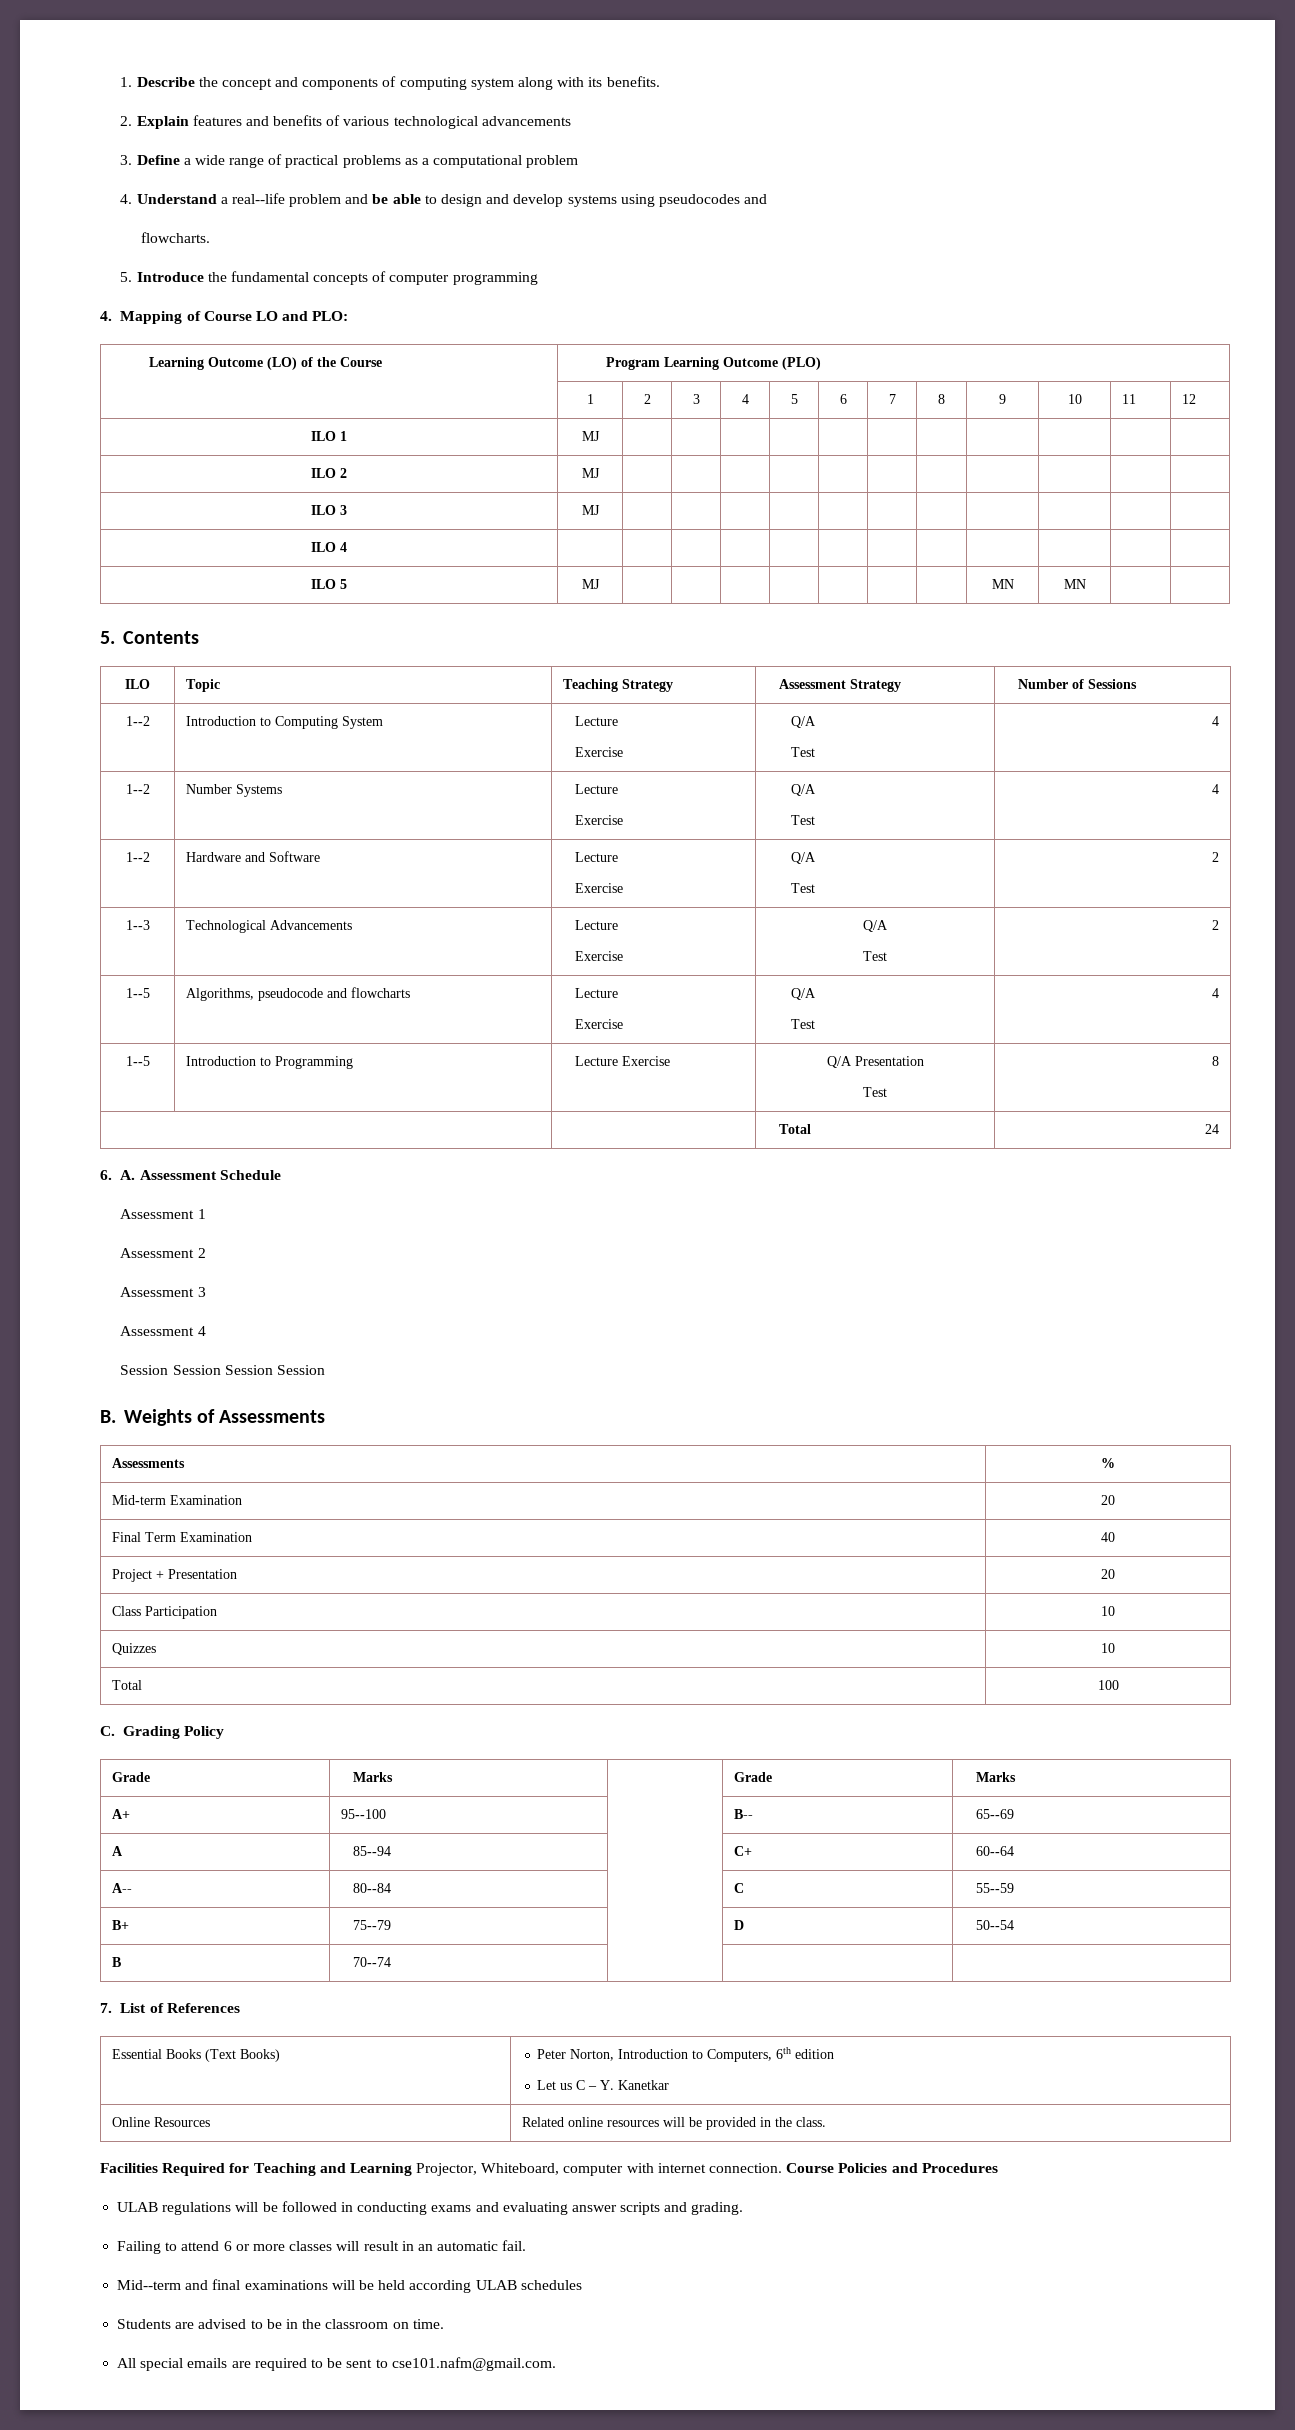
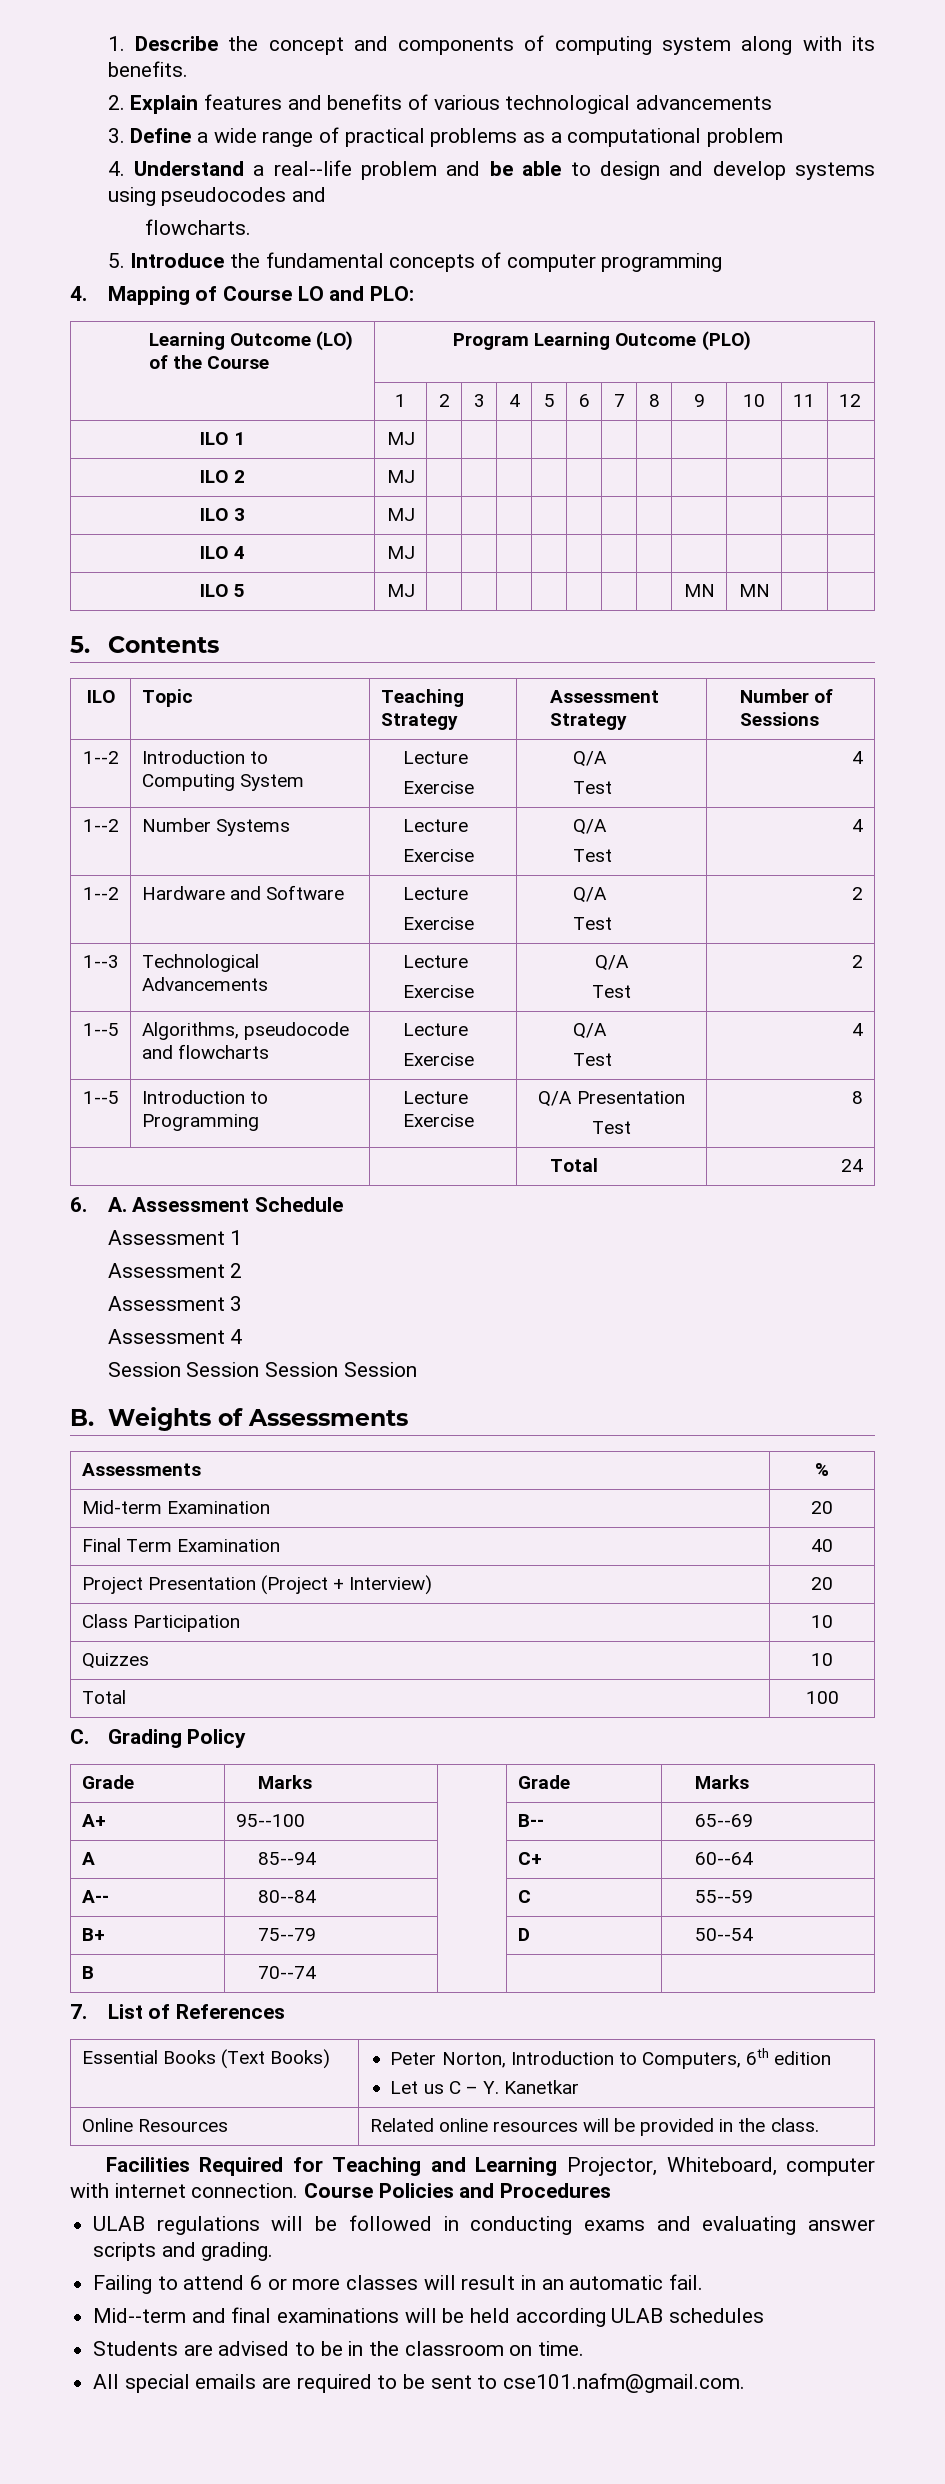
(347, 547) none -> [386,546,415,559] MJ
[156,1569,238,1579] + Presentation -> [147,1575,433,1595] Presentation (Project + Interview)

